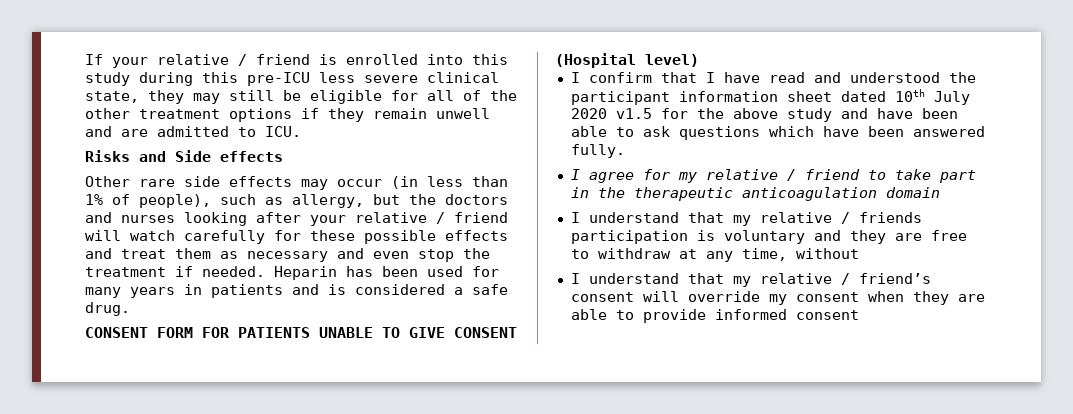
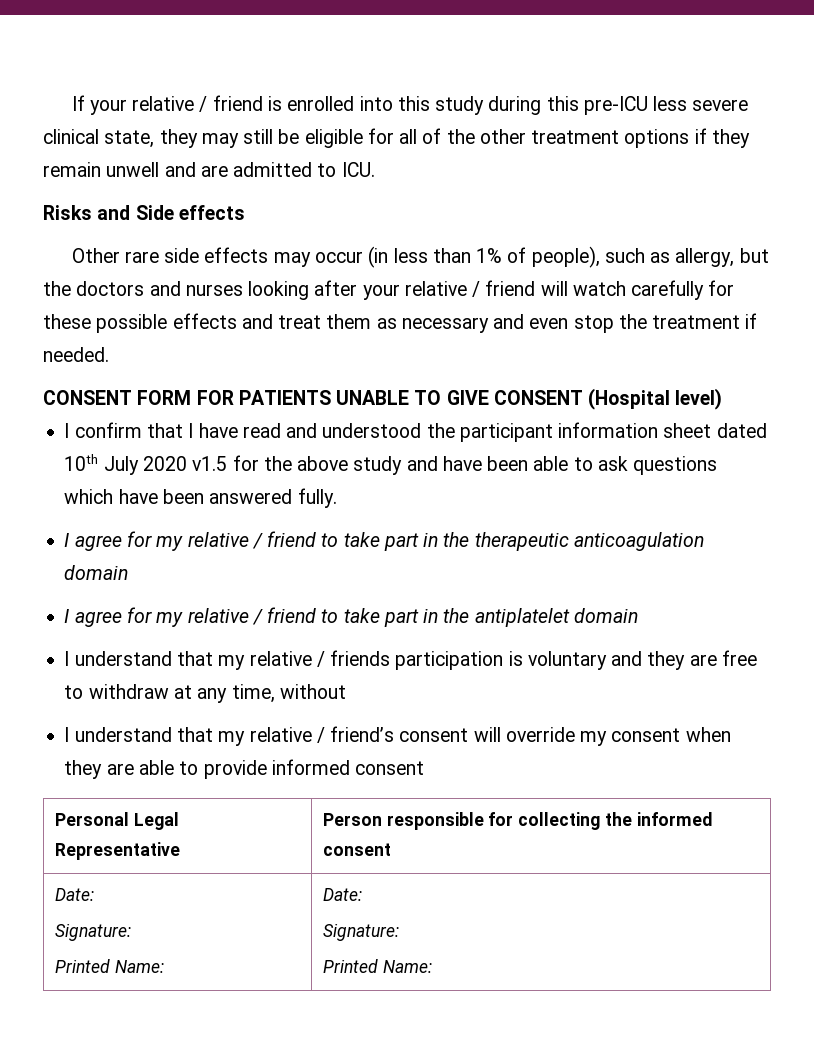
[274,266,499,280] [85,284,508,298] [85,302,130,316] Heparin has been used for many years in patients and is considered a safe drug. -> (109, 354) none
(940, 192) none -> [64,607,638,627] // I agree for my relative / friend to take part in the antiplatelet domain
(859, 315) none -> [54,812,179,830] [54,842,180,860] [322,812,712,830] [322,843,391,856] [54,888,94,901] [54,924,131,941] [54,959,164,973] [322,888,362,901] [322,924,399,941] [322,959,432,973] // Personal Legal Representative | Person responsible for collecting the informed consent // Date: // Signature: // Printed Name: | Date: // Signature: // Printed Name:

